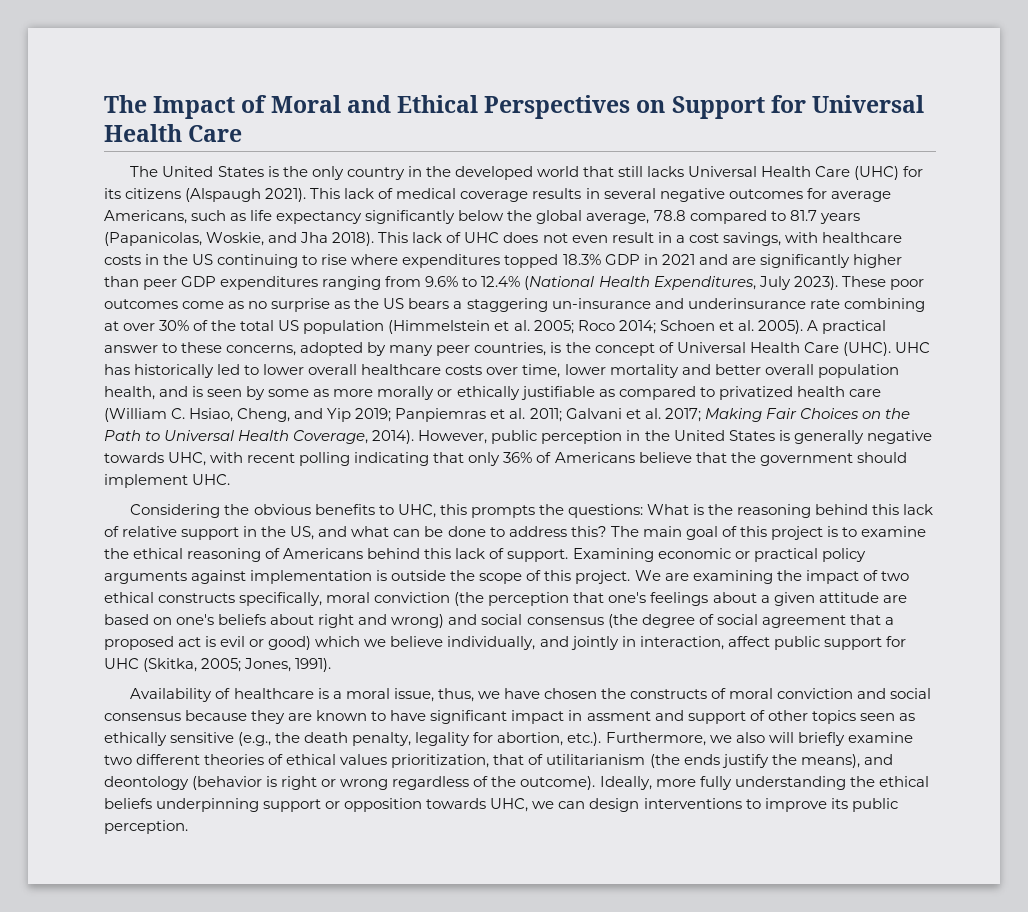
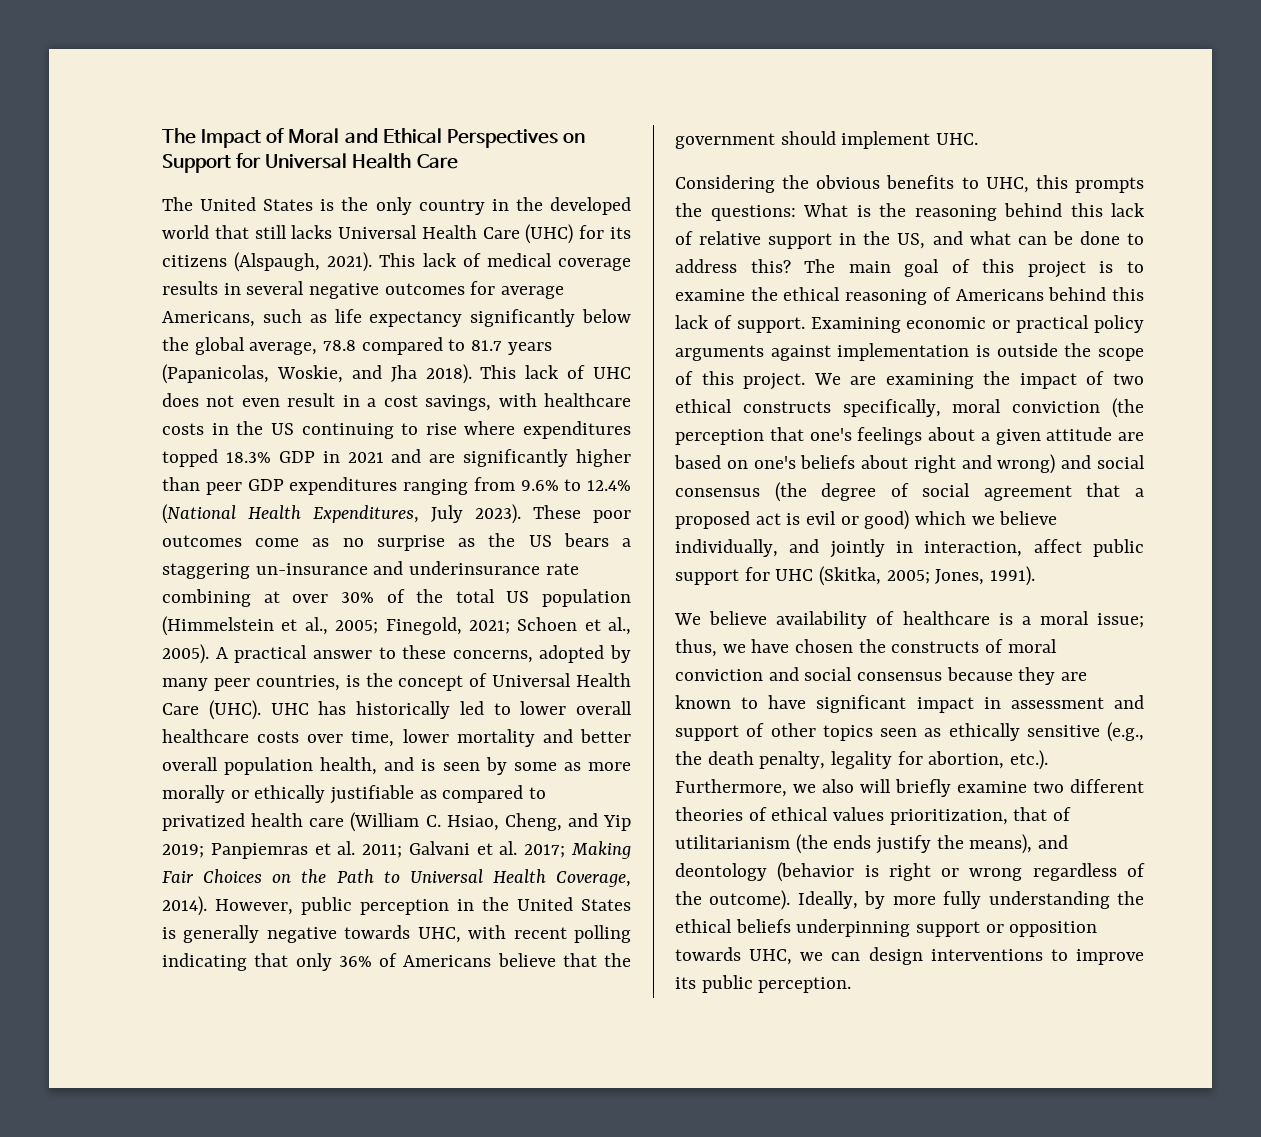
[185,188,262,202] (Alspaugh -> [234,252,321,272] (Alspaugh,
[513,320,656,334] al. 2005; Roco 2014; -> [304,617,510,635] al., 2005; Finegold, 2021;
[737,320,754,331] al. -> [608,617,631,635] al.,
[130,688,213,702] Availability -> [674,611,868,629] We believe availability
[393,688,434,702] issue, -> [1097,613,1144,628] issue;
[586,711,651,721] assment -> [1010,697,1104,709] assessment
(652, 783) none -> [864,891,886,909] by

